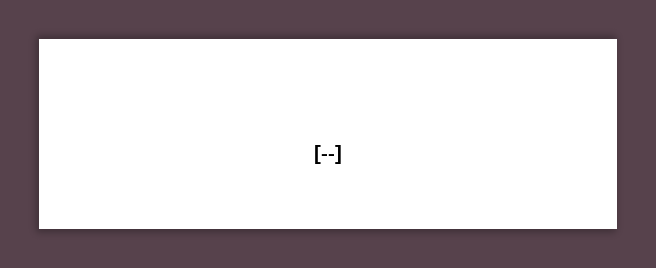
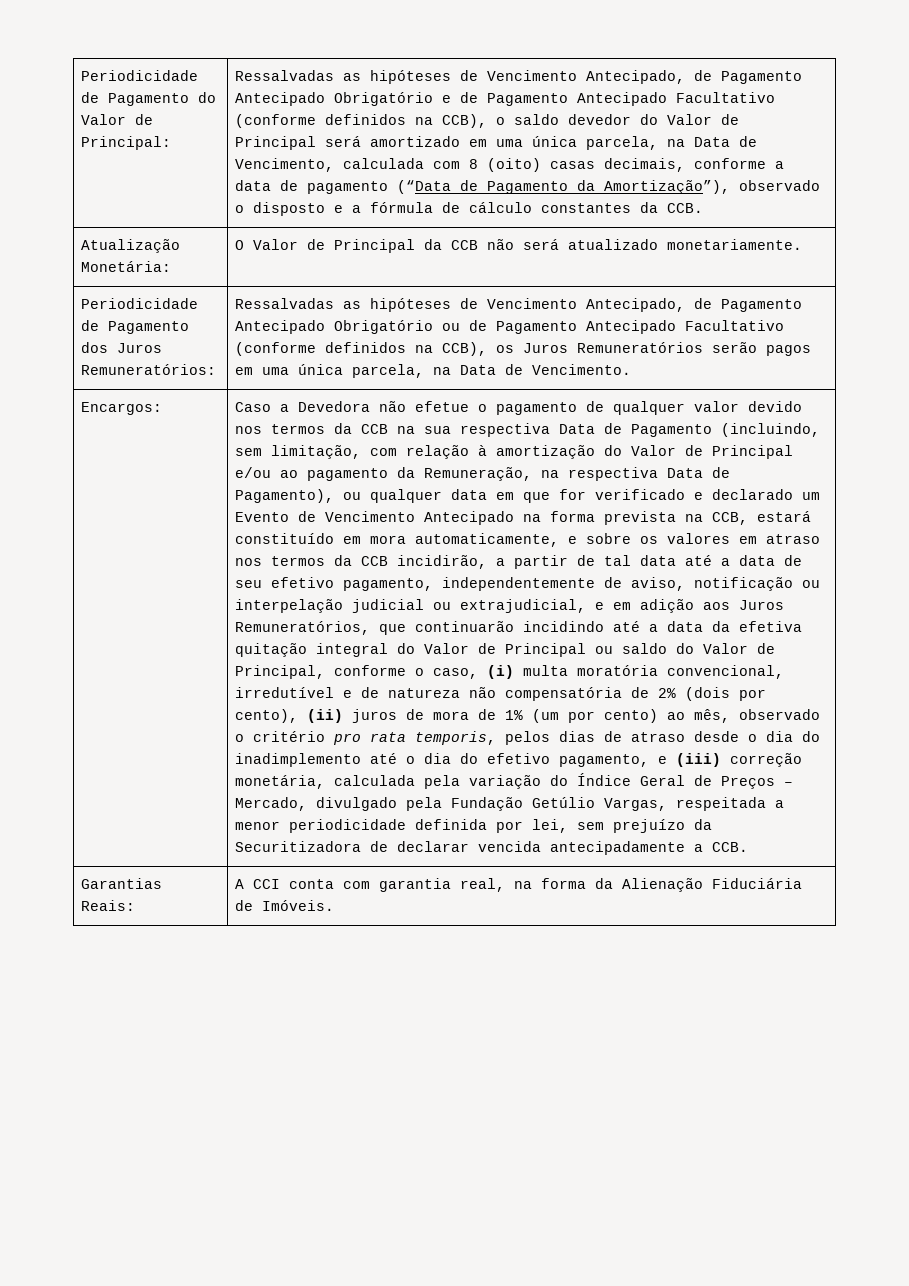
[314,145,342,164] [--] -> [80,70,198,81] [80,92,216,106] [80,114,153,125] [80,136,171,150] [234,70,802,84] [234,92,775,106] [234,114,739,128] [234,136,757,150] [234,158,784,172] [234,180,820,194] [234,202,703,216] [80,239,180,253] [80,261,171,272] [234,239,802,253] [80,298,198,309] [80,320,189,334] [80,342,162,353] [80,364,216,375] [234,298,802,312] [234,320,784,334] [234,342,811,356] [234,364,631,378] [80,402,162,415] [234,401,802,415] [234,423,820,437] [234,445,793,459] [234,467,730,481] [234,489,820,503] [234,511,811,525] [234,533,820,547] [234,555,802,569] [234,577,820,591] [234,599,784,613] [234,621,802,635] [234,643,775,657] [234,665,784,679] [234,687,766,701] [234,709,820,723] [234,731,820,745] [234,753,802,767] [234,773,793,789] [234,797,784,811] [234,819,712,833] [234,841,748,855] [80,878,162,889] [80,900,135,911] [234,878,802,892] [234,900,334,911] Periodicidade de Pagamento do Valor de Principal: | Ressalvadas as hipóteses de Vencimento Antecipado, de Pagamento Antecipado Obrigatório e de Pagamento Antecipado Facultativo (conforme definidos na CCB), o saldo devedor do Valor de Principal será amortizado em uma única parcela, na Data de Vencimento, calculada com 8 (oito) casas decimais, conforme a data de pagamento (“Data de Pagamento da Amortização”), observado o disposto e a fórmula de cálculo constantes da CCB. // Atualização Monetária: | O Valor de Principal da CCB não será atualizado monetariamente. // Periodicidade de Pagamento dos Juros Remuneratórios: | Ressalvadas as hipóteses de Vencimento Antecipado, de Pagamento Antecipado Obrigatório ou de Pagamento Antecipado Facultativo (conforme definidos na CCB), os Juros Remuneratórios serão pagos em uma única parcela, na Data de Vencimento. // Encargos: | Caso a Devedora não efetue o pagamento de qualquer valor devido nos termos da CCB na sua respectiva Data de Pagamento (incluindo, sem limitação, com relação à amortização do Valor de Principal e/ou ao pagamento da Remuneração, na respectiva Data de Pagamento), ou qualquer data em que for verificado e declarado um Evento de Vencimento Antecipado na forma prevista na CCB, estará constituído em mora automaticamente, e sobre os valores em atraso nos termos da CCB incidirão, a partir de tal data até a data de seu efetivo pagamento, independentemente de aviso, notificação ou interpelação judicial ou extrajudicial, e em adição aos Juros Remuneratórios, que continuarão incidindo até a data da efetiva quitação integral do Valor de Principal ou saldo do Valor de Principal, conforme o caso, (i) multa moratória convencional, irredutível e de natureza não compensatória de 2% (dois por cento), (ii) juros de mora de 1% (um por cento) ao mês, observado o critério pro rata temporis, pelos dias de atraso desde o dia do inadimplemento até o dia do efetivo pagamento, e (iii) correção monetária, calculada pela variação do Índice Geral de Preços – Mercado, divulgado pela Fundação Getúlio Vargas, respeitada a menor periodicidade definida por lei, sem prejuízo da Securitizadora de declarar vencida antecipadamente a CCB. // Garantias Reais: | A CCI conta com garantia real, na forma da Alienação Fiduciária de Imóveis.

